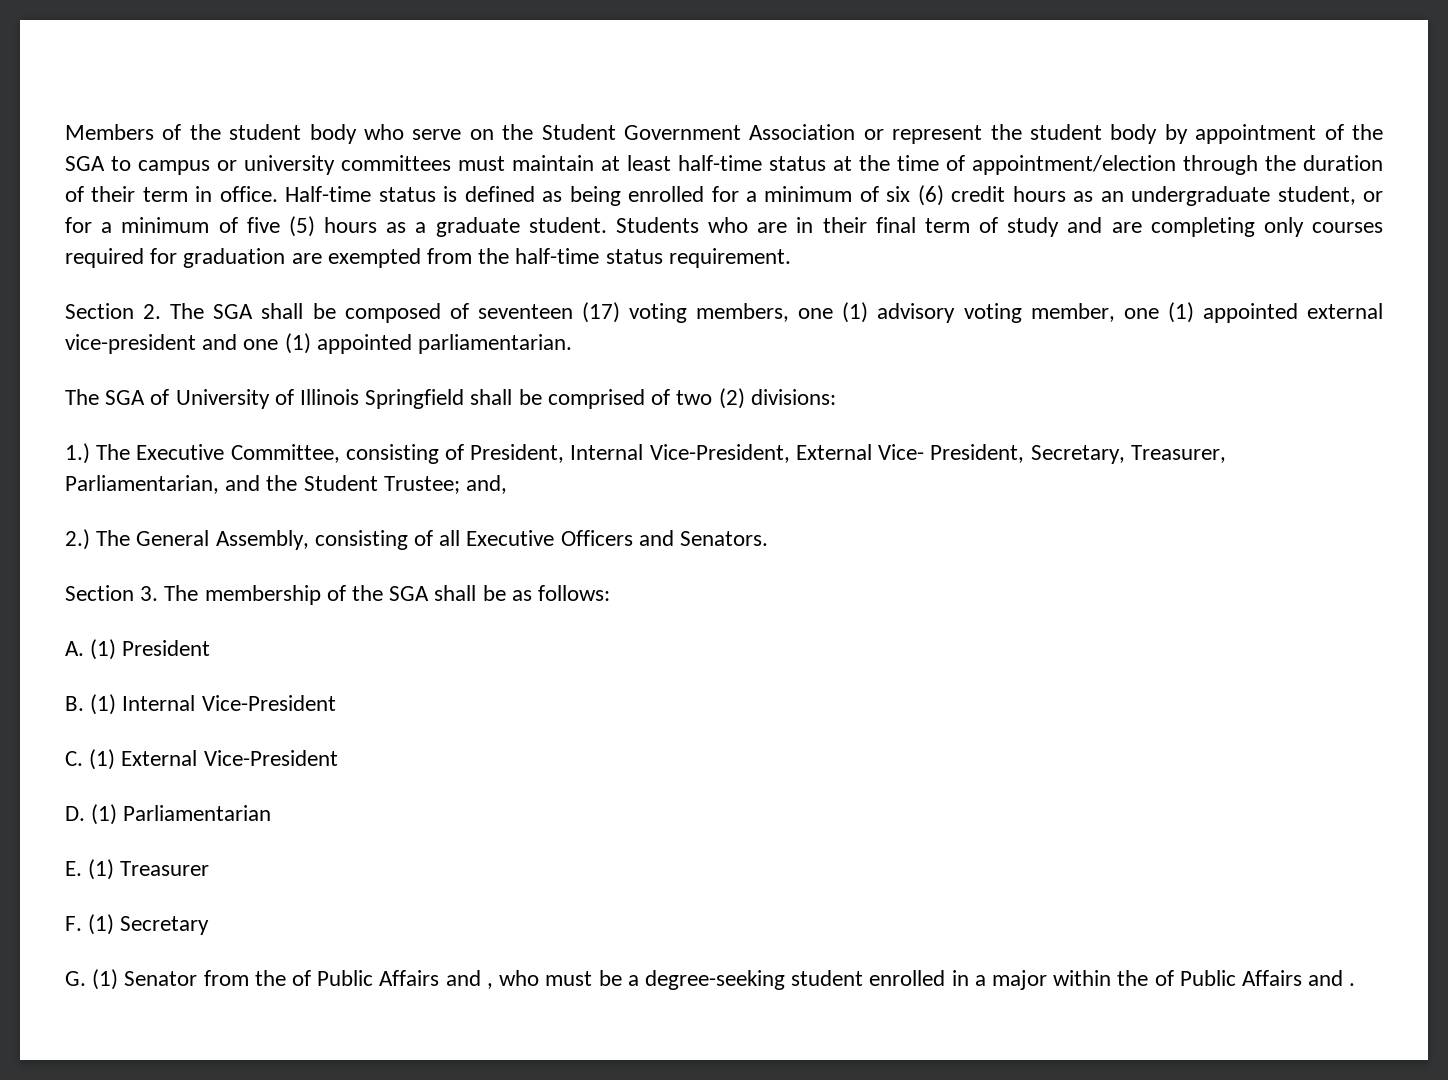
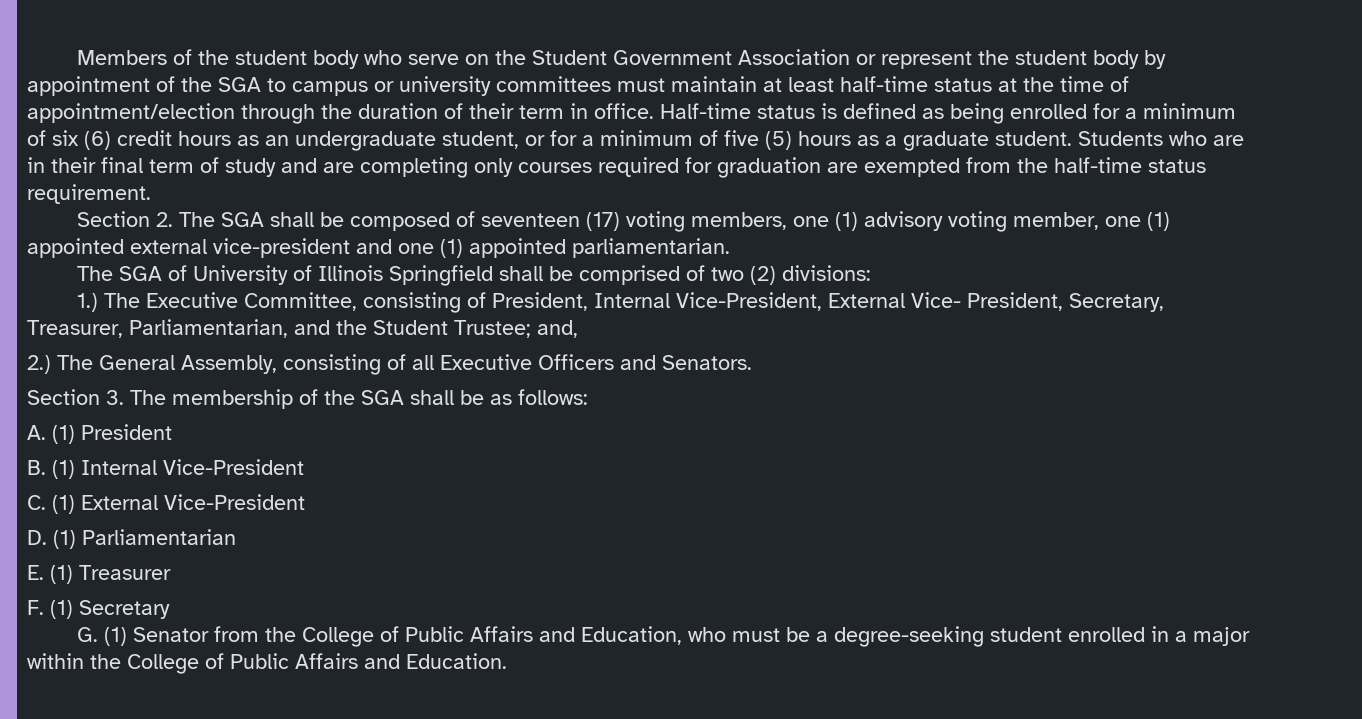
[292,970,493,989] of Public Affairs and , -> [302,626,683,647] College of Public Affairs and Education,
[1154,970,1356,986] of Public Affairs and . -> [127,653,507,674] College of Public Affairs and Education.

